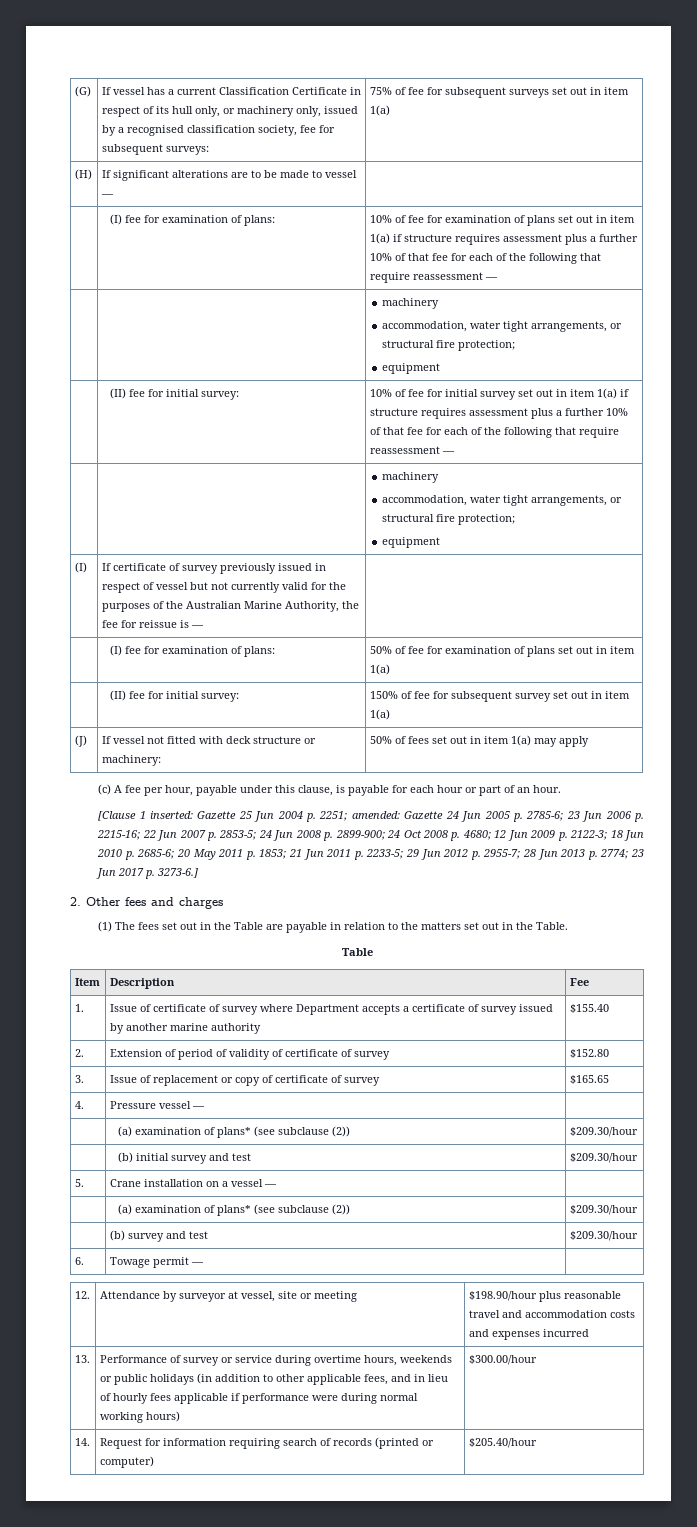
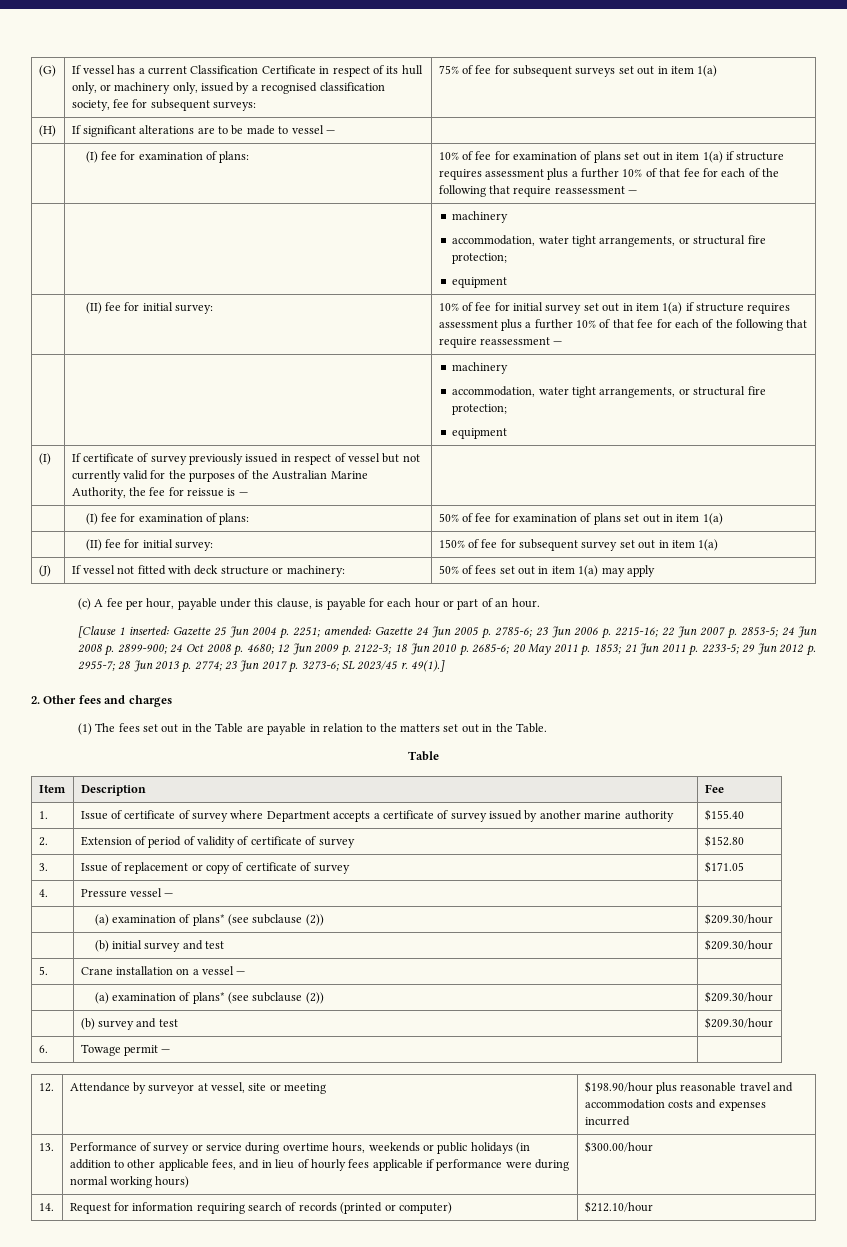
[157,868,199,878] 3273-6.] -> [301,660,446,672] 3273-6; SL 2023/45 r. 49(1).]
[569,1075,609,1084] $165.65 -> [704,861,744,873] $171.05
[468,1438,537,1448] $205.40/hour -> [584,1201,653,1213] $212.10/hour

